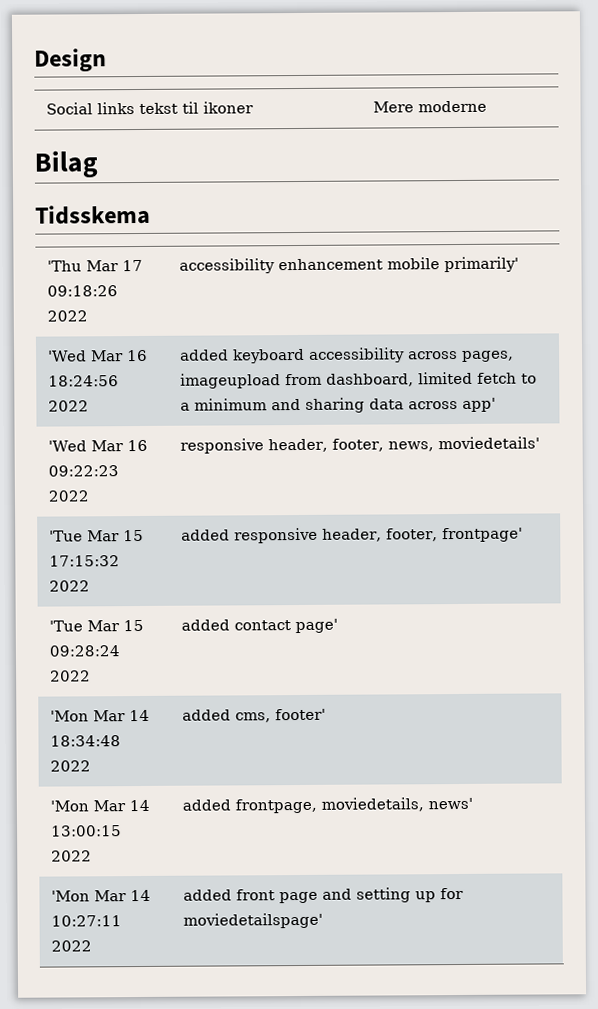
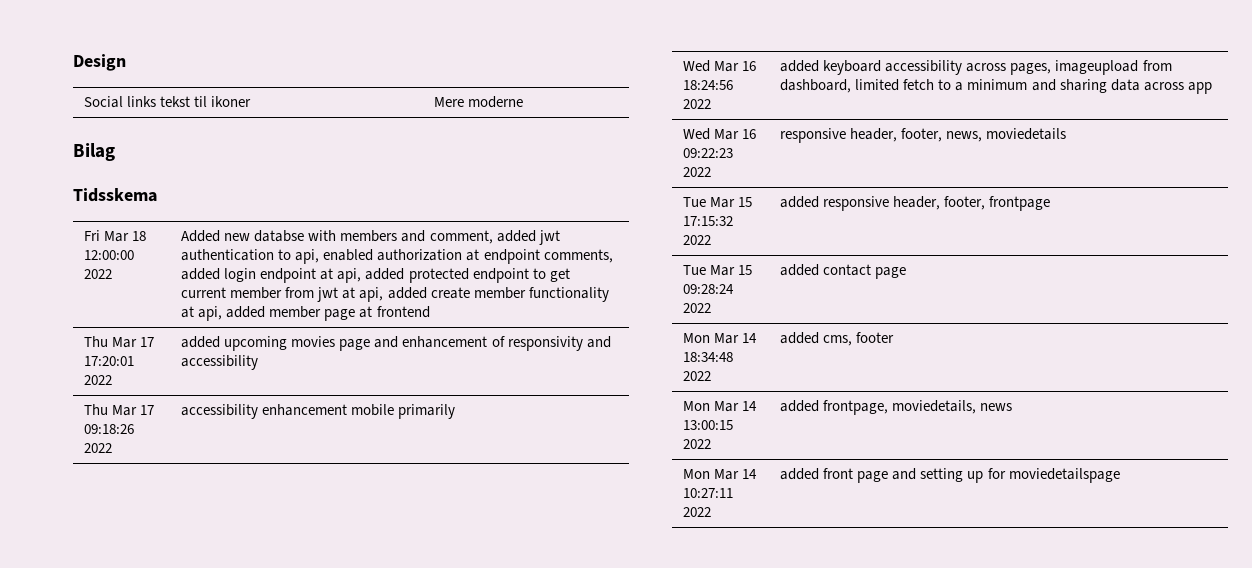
[46,260,82,272] 'Thu -> [84,230,147,242] [84,250,135,260] [84,269,113,279] [181,230,560,245] [181,249,613,264] [181,268,570,283] [181,287,609,302] [181,306,430,321] [84,336,155,348] [84,356,135,366] [84,375,113,385] [181,336,611,351] [181,355,259,370] [84,404,109,415] Fri Mar 18 12:00:00 2022 | Added new databse with members and comment, added jwt authentication to api, enabled authorization at endpoint comments, added login endpoint at api, added protected endpoint to get current member from jwt at api, added create member functionality at api, added member page at frontend // Thu Mar 17 17:20:01 2022 | added upcoming movies page and enhancement of responsivity and accessibility // Thu
[443,256,519,273] [47,350,87,362] primarily' // 'Wed -> [398,404,456,419] [683,60,711,72] primarily // Wed
[461,397,496,412] [47,440,87,452] app' // 'Wed -> [1187,82,1212,94] [683,128,711,140] app // Wed
[437,436,540,450] [48,530,83,542] moviedetails' // 'Tue -> [986,128,1067,140] [683,197,707,207] moviedetails // Tue
[441,527,523,543] [48,620,83,632] frontpage' // 'Tue -> [989,196,1051,211] [683,265,707,275] frontpage // Tue
[294,618,338,634] [49,710,89,722] page' // 'Mon -> [875,267,907,279] [683,333,711,343] page // Mon
[274,708,326,721] [49,800,89,812] footer' // 'Mon -> [856,332,895,343] [683,401,711,411] footer // Mon
[427,797,473,810] [50,890,90,902] news' // 'Mon -> [980,403,1013,411] [683,469,711,479] news // Mon
[182,912,323,929] moviedetailspage' -> [1008,468,1120,483] moviedetailspage

